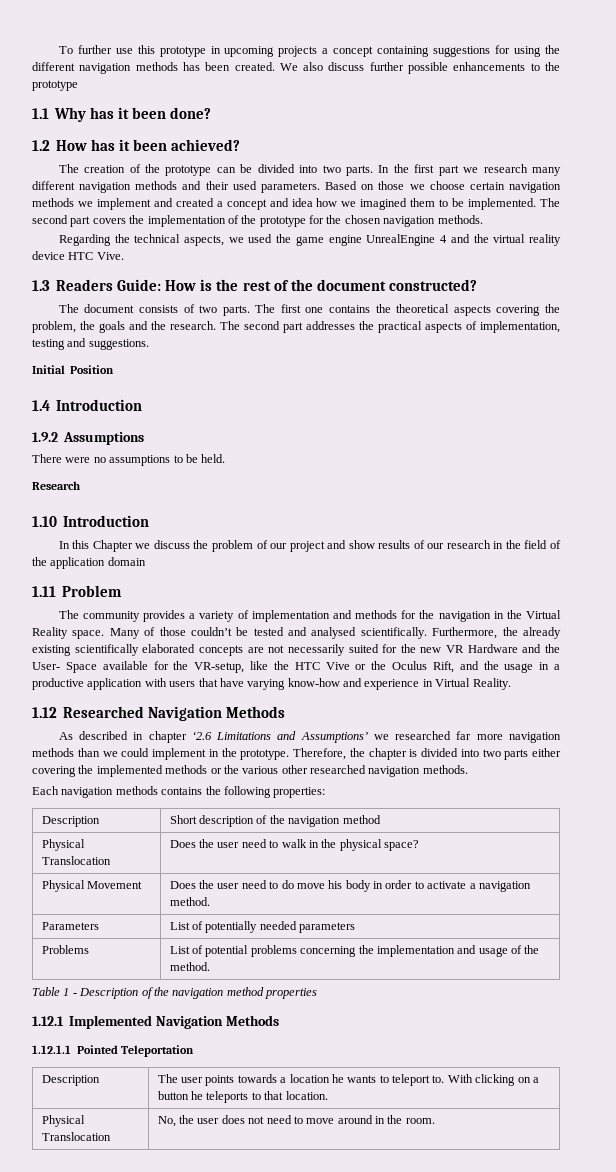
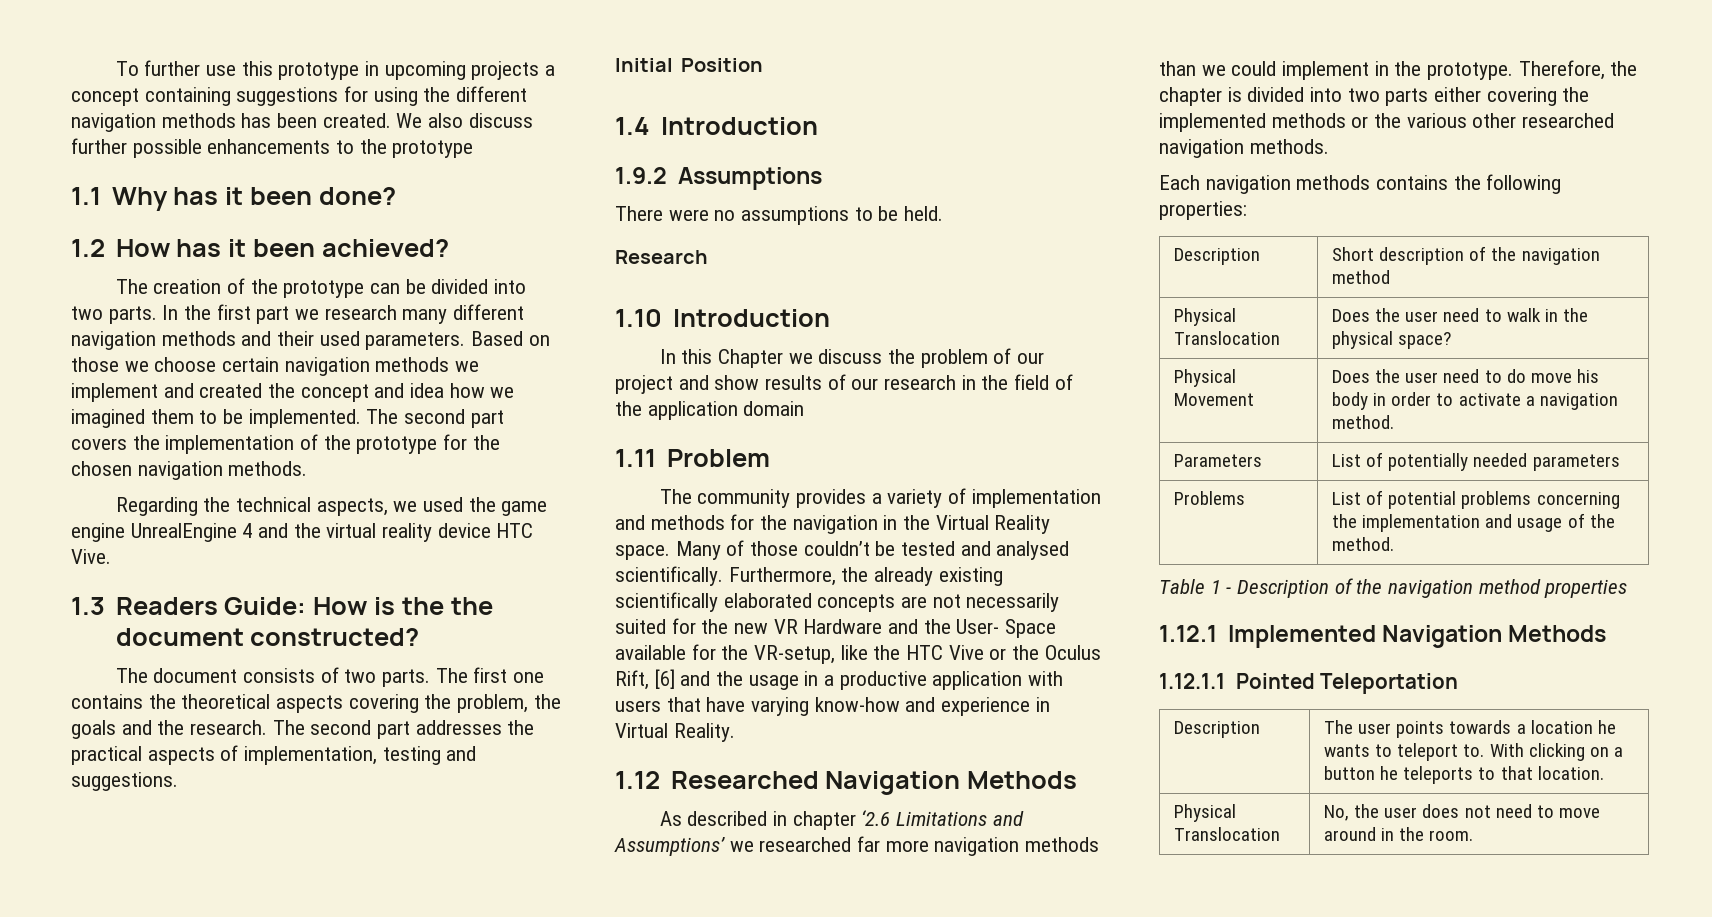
[216,201,223,207] a -> [268,383,296,398] the
[242,280,289,291] rest of -> (445, 606) none
(454, 667) none -> [654,669,675,689] [6]

